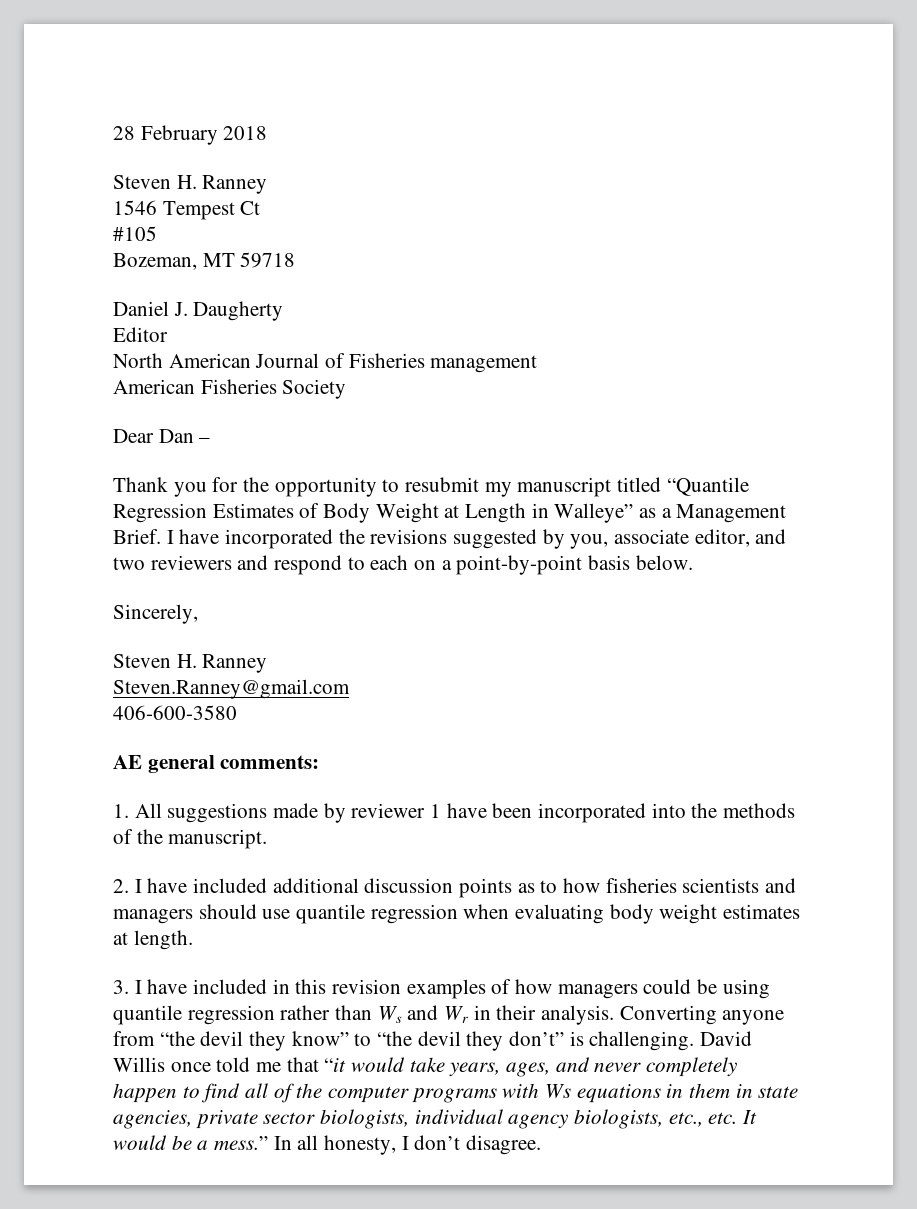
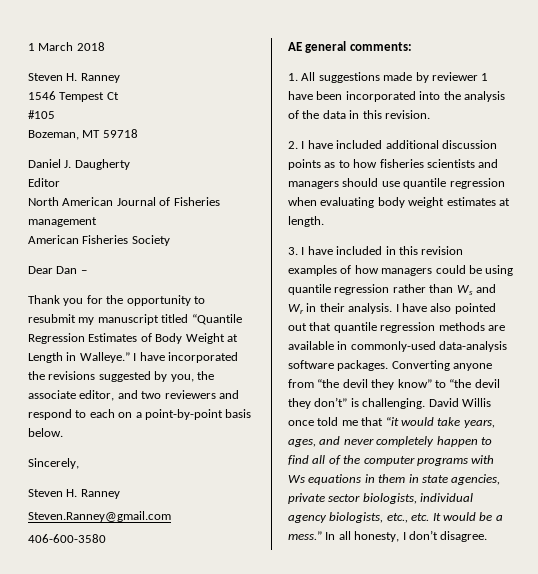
[113,125,218,145] 28 February -> [28,42,74,51] 1 March
[554,503,787,523] [113,529,161,544] Walleye” as a Management Brief. -> [79,352,130,363] Walleye.”
(609, 541) none -> [196,371,214,380] the
[723,803,796,818] [113,829,268,849] methods of the manuscript. -> [463,91,505,102] [288,110,430,119] analysis of the data in this revision.
(615, 1015) none -> [395,303,496,314] [288,322,505,333] [288,341,508,352] [288,360,389,371] I have also pointed out that quantile regression methods are available in commonly-used data-analysis software packages.

